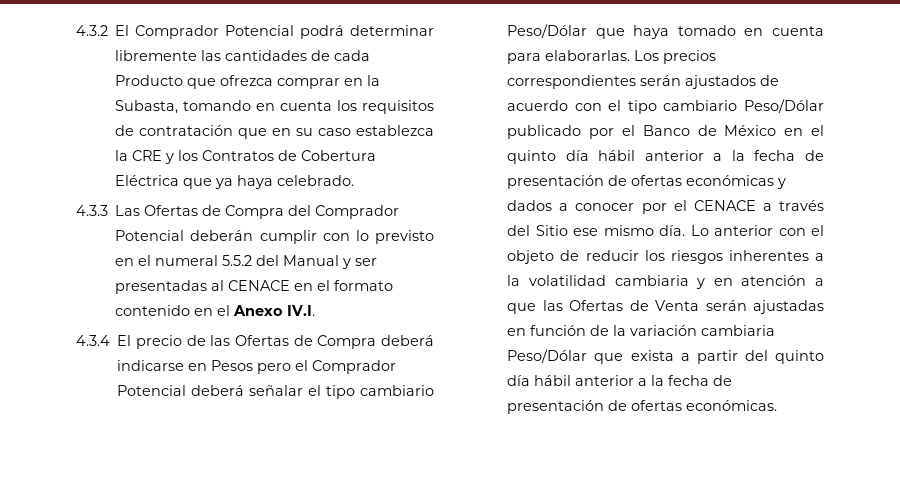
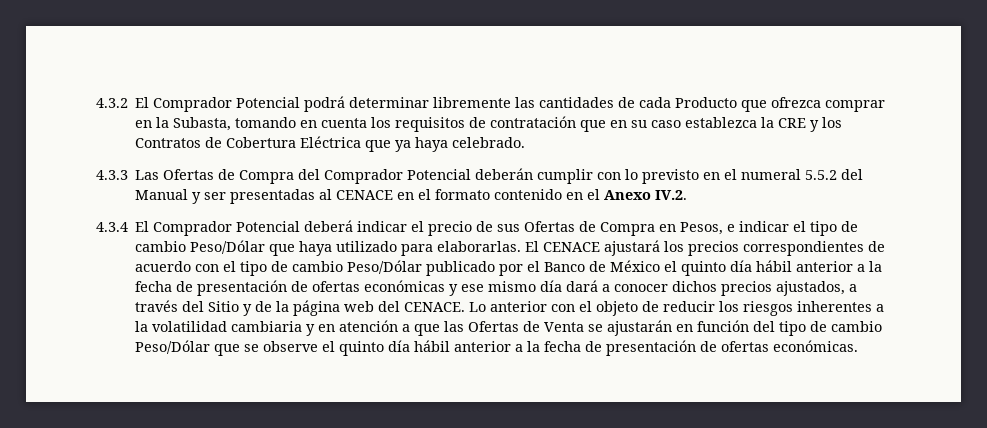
[287,305,316,316] IV.I. -> [655,190,688,200] IV.2.
(132, 340) none -> [153,220,425,236] Comprador Potencial deberá indicar el
[210,335,434,349] [117,360,397,374] [117,385,434,399] [507,24,824,39] [507,50,717,64] [507,75,757,89] las Ofertas de Compra deberá indicarse en Pesos pero el Comprador Potencial deberá señalar el tipo cambiario Peso/Dólar que haya tomado en cuenta para elaborarlas. Los precios correspondientes serán ajustados -> [497,221,859,236] [135,240,865,256] sus Ofertas de Compra en Pesos, e indicar el tipo de cambio Peso/Dólar que haya utilizado para elaborarlas. El CENACE ajustará los precios correspondientes
[663,100,738,111] cambiario -> [271,261,344,272] de cambio
[784,128,804,136] en -> (661, 266) none
[507,200,824,214] [507,225,686,236] dados a conocer por el CENACE a través del Sitio ese mismo día. -> [461,280,858,296] [135,300,466,316] ese mismo día dará a conocer dichos precios ajustados, a través del Sitio y de la página web del CENACE.
[705,300,824,314] [507,325,776,336] [507,349,768,364] serán ajustadas en función de la variación cambiaria Peso/Dólar que exista a partir del -> [588,320,883,336] [135,340,336,356] se ajustarán en función del tipo de cambio Peso/Dólar que se observe el

